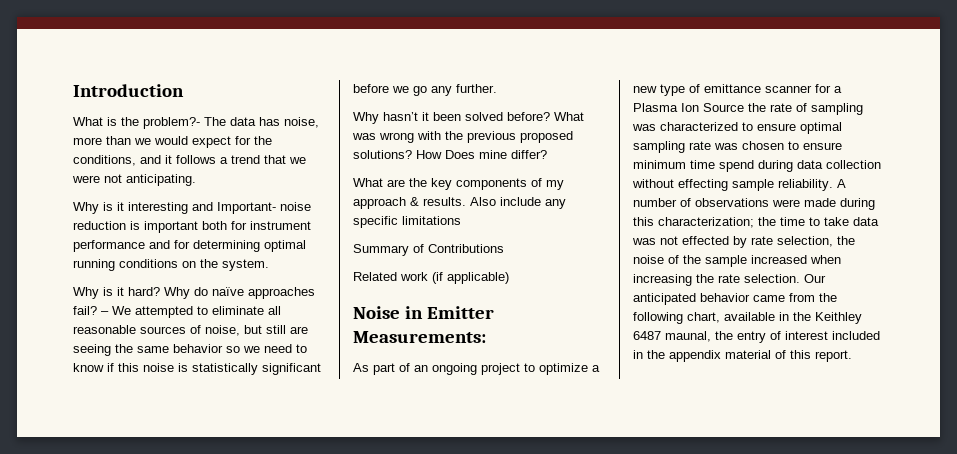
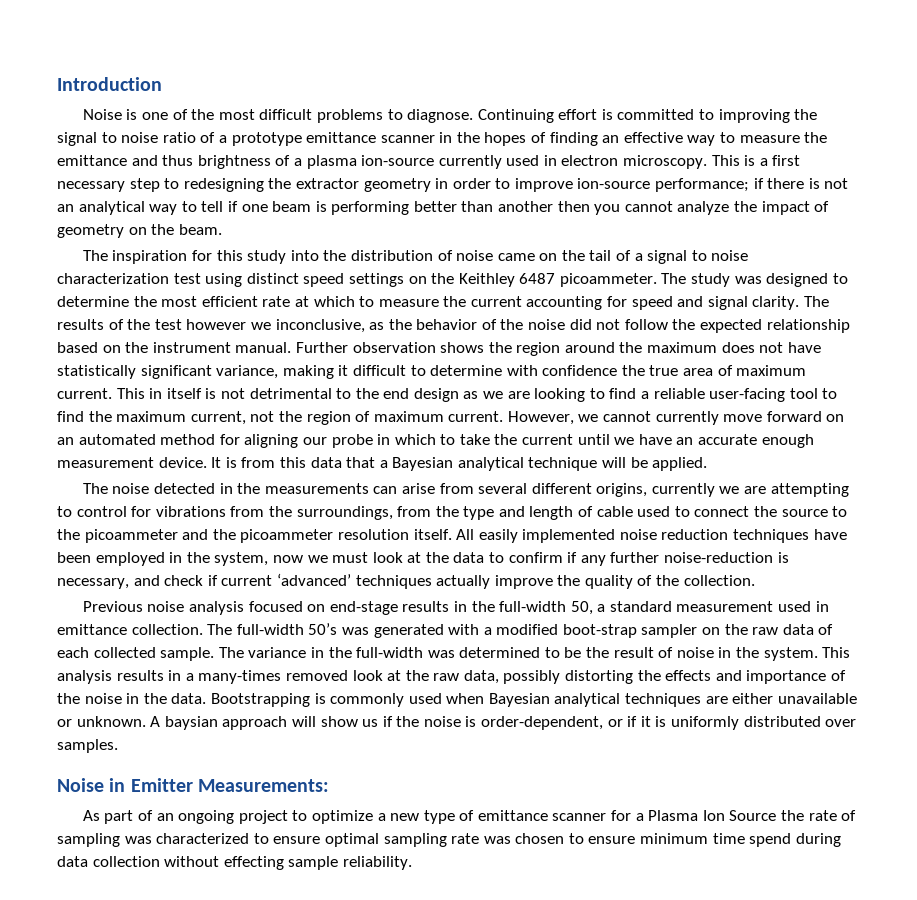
[73,117,319,129] [73,136,272,148] [73,155,306,166] [72,174,196,186] [73,202,311,214] [73,221,311,233] [73,240,306,252] [73,259,269,271] [73,287,315,299] [73,306,281,318] [73,325,308,336] [73,344,307,356] [73,363,321,375] [353,84,497,96] [353,112,584,124] [352,131,573,143] [353,150,547,159] [353,178,564,190] [353,197,566,209] [353,216,461,228] [353,244,504,256] [353,272,509,284] What is the problem?- The data has noise, more than we would expect for the conditions, and it follows a trend that we were not anticipating. // Why is it interesting and Important- noise reduction is important both for instrument performance and for determining optimal running conditions on the system. // Why is it hard? Why do naïve approaches fail? – We attempted to eliminate all reasonable sources of noise, but still are seeing the same behavior so we need to know if this noise is statistically significant before we go any further. // Why hasn’t it been solved before? What was wrong with the previous proposed solutions? How Does mine differ? // What are the key components of my approach & results. Also include any specific limitations // Summary of Contributions // Related work (if applicable) -> [82,109,818,123] [57,132,828,146] [57,155,801,169] [57,178,849,192] [57,201,830,215] [57,224,222,238] [82,250,749,264] [57,273,848,287] [57,296,830,310] [57,319,850,333] [57,342,821,356] [57,365,807,379] [57,388,838,402] [57,411,845,425] [57,434,814,448] [57,457,708,471] [82,483,849,497] [57,506,848,520] [57,529,847,543] [57,552,789,566] [57,573,755,589] [82,601,829,615] [57,623,834,638] [57,647,851,661] [57,670,847,684] [57,693,857,707] [57,716,857,730] [57,739,118,753] Noise is one of the most difficult problems to diagnose. Continuing effort is committed to improving the signal to noise ratio of a prototype emittance scanner in the hopes of finding an effective way to measure the emittance and thus brightness of a plasma ion-source currently used in electron microscopy. This is a first necessary step to redesigning the extractor geometry in order to improve ion-source performance; if there is not an analytical way to tell if one beam is performing better than another then you cannot analyze the impact of geometry on the beam. // The inspiration for this study into the distribution of noise came on the tail of a signal to noise characterization test using distinct speed settings on the Keithley 6487 picoammeter. The study was designed to determine the most efficient rate at which to measure the current accounting for speed and signal clarity. The results of the test however we inconclusive, as the behavior of the noise did not follow the expected relationship based on the instrument manual. Further observation shows the region around the maximum does not have statistically significant variance, making it difficult to determine with confidence the true area of maximum current. This in itself is not detrimental to the end design as we are looking to find a reliable user-facing tool to find the maximum current, not the region of maximum current. However, we cannot currently move forward on an automated method for aligning our probe in which to take the current until we have an accurate enough measurement device. It is from this data that a Bayesian analytical technique will be applied. // The noise detected in the measurements can arise from several different origins, currently we are attempting to control for vibrations from the surroundings, from the type and length of cable used to connect the source to the picoammeter and the picoammeter resolution itself. All easily implemented noise reduction techniques have been employed in the system, now we must look at the data to confirm if any further noise-reduction is necessary, and check if current ‘advanced’ techniques actually improve the quality of the collection. // Previous noise analysis focused on end-stage results in the full-width 50, a standard measurement used in emittance collection. The full-width 50’s was generated with a modified boot-strap sampler on the raw data of each collected sample. The variance in the full-width was determined to be the result of noise in the system. This analysis results in a many-times removed look at the raw data, possibly distorting the effects and importance of the noise in the data. Bootstrapping is commonly used when Bayesian analytical techniques are either unavailable or unknown. A baysian approach will show us if the noise is order-dependent, or if it is uniformly distributed over samples.
[837,179,846,188] [633,198,875,210] [633,217,879,228] [632,236,855,248] [633,255,841,267] [633,274,826,286] [633,293,837,305] [633,312,862,324] [633,331,880,343] [633,350,852,362] A number of observations were made during this characterization; the time to take data was not effected by rate selection, the noise of the sample increased when increasing the rate selection. Our anticipated behavior came from the following chart, available in the Keithley 6487 maunal, the entry of interest included in the appendix material of this report. -> (412, 863) none

